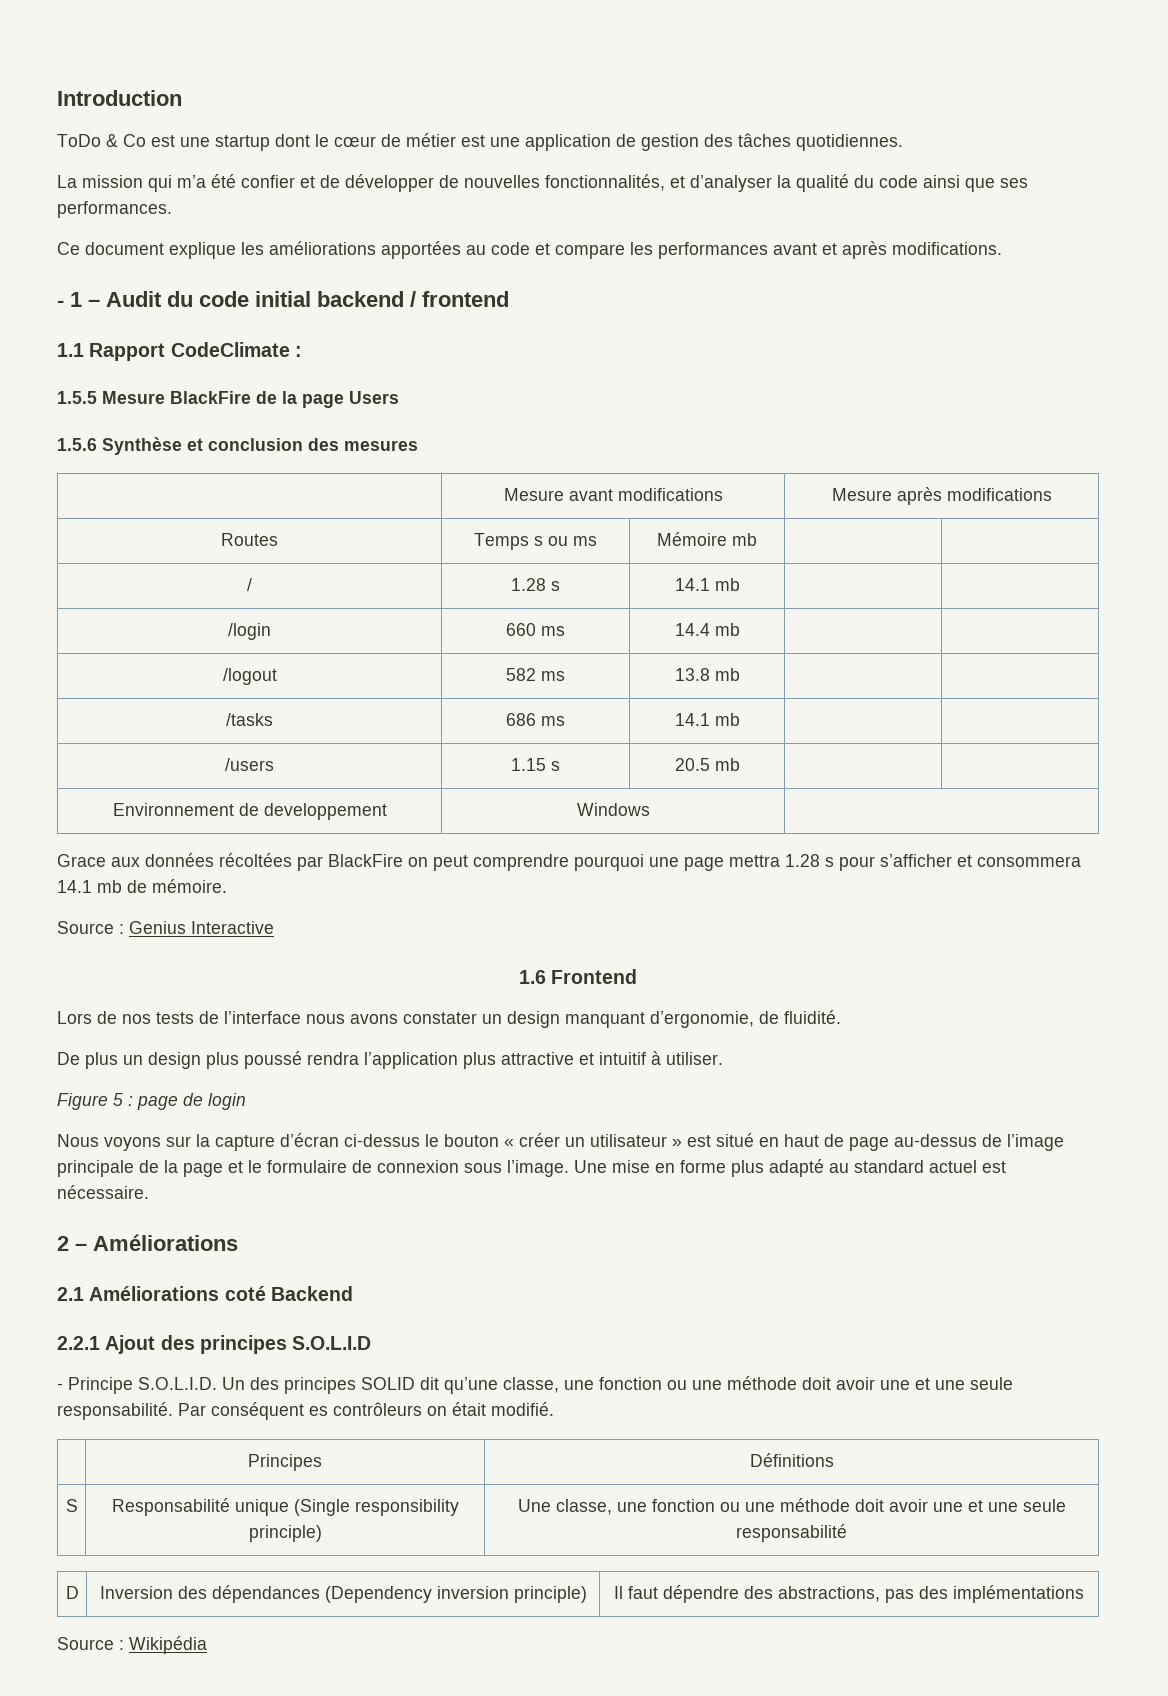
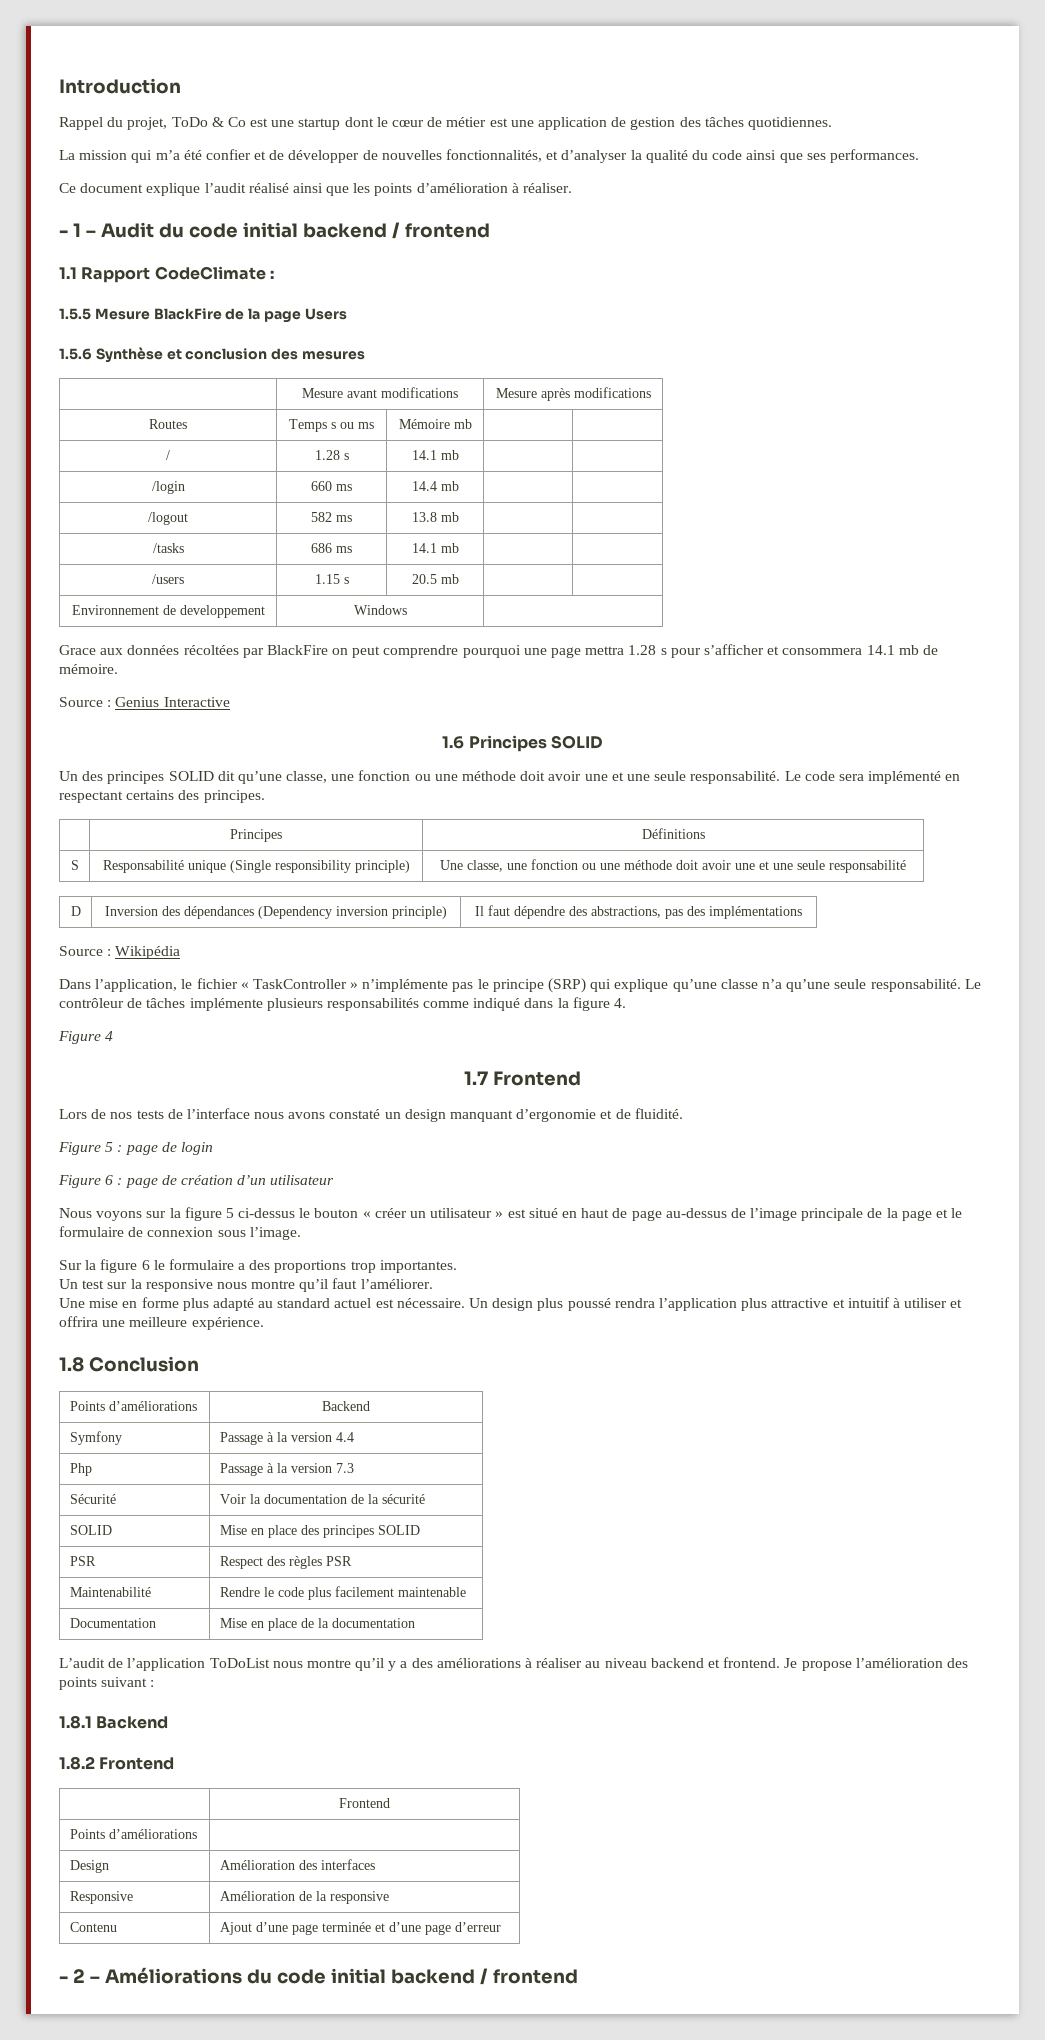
(182, 98) none -> [59,117,168,130] Rappel du projet,
[241,241,1002,259] les améliorations apportées au code et compare les performances avant et après modifications. -> [204,183,573,196] l’audit réalisé ainsi que les points d’amélioration à réaliser.
[551,969,638,984] [57,1010,841,1028] [57,1051,723,1069] [57,1093,246,1110] [57,1133,1064,1151] [57,1159,1006,1177] [57,1185,149,1199] [57,1234,238,1251] [57,1286,353,1301] [57,1335,372,1354] [57,1377,217,1394] Frontend // Lors de nos tests de l’interface nous avons constater un design manquant d’ergonomie, de fluidité. // De plus un design plus poussé rendra l’application plus attractive et intuitif à utiliser. // Figure 5 : page de login // Nous voyons sur la capture d’écran ci-dessus le bouton « créer un utilisateur » est situé en haut de page au-dessus de l’image principale de la page et le formulaire de connexion sous l’image. Une mise en forme plus adapté au standard actuel est nécessaire. // 2 – Améliorations // 2.1 Améliorations coté Backend // 2.2.1 Ajout des principes S.O.L.I.D // - Principe S.O.L.I.D. -> [468,735,603,752] Principes SOLID //
[178,1402,554,1420] Par conséquent es contrôleurs on était modifié. -> [784,771,961,784] [59,790,265,803] Le code sera implémenté en respectant certains des principes.
(207, 1645) none -> [59,978,981,993] [59,997,627,1011] [58,1031,114,1044] [464,1071,581,1086] [59,1108,683,1122] [58,1142,213,1155] [58,1175,335,1188] [59,1207,963,1221] [59,1226,301,1240] [59,1259,457,1273] [59,1278,433,1292] [59,1297,963,1311] [59,1316,264,1330] [59,1356,199,1372] [69,1401,197,1411] [322,1401,370,1411] [69,1431,122,1445] [219,1432,354,1445] [69,1463,92,1476] [219,1463,354,1476] [69,1494,116,1504] [219,1494,425,1504] [69,1525,112,1535] [219,1525,420,1538] [69,1556,96,1566] [219,1556,352,1569] [69,1587,151,1597] [219,1586,466,1600] [69,1618,156,1628] [219,1618,415,1631] [59,1657,968,1671] [59,1677,155,1690] [59,1715,169,1729] [59,1756,175,1770] [339,1798,390,1808] [69,1829,197,1839] [69,1860,109,1873] [219,1859,375,1870] [69,1891,133,1904] [219,1891,389,1904] [69,1922,117,1932] [219,1922,501,1935] [59,1967,578,1985] // Dans l’application, le fichier « TaskController » n’implémente pas le principe (SRP) qui explique qu’une classe n’a qu’une seule responsabilité. Le contrôleur de tâches implémente plusieurs responsabilités comme indiqué dans la figure 4. // Figure 4 // 1.7 Frontend // Lors de nos tests de l’interface nous avons constaté un design manquant d’ergonomie et de fluidité. // Figure 5 : page de login // Figure 6 : page de création d’un utilisateur // Nous voyons sur la figure 5 ci-dessus le bouton « créer un utilisateur » est situé en haut de page au-dessus de l’image principale de la page et le formulaire de connexion sous l’image. // Sur la figure 6 le formulaire a des proportions trop importantes. // Un test sur la responsive nous montre qu’il faut l’améliorer. // Une mise en forme plus adapté au standard actuel est nécessaire. Un design plus poussé rendra l’application plus attractive et intuitif à utiliser et offrira une meilleure expérience. // 1.8 Conclusion // Points d’améliorations | Backend // Symfony | Passage à la version 4.4 // Php | Passage à la version 7.3 // Sécurité | Voir la documentation de la sécurité // SOLID | Mise en place des principes SOLID // PSR | Respect des règles PSR // Maintenabilité | Rendre le code plus facilement maintenable // Documentation | Mise en place de la documentation // L’audit de l’application ToDoList nous montre qu’il y a des améliorations à réaliser au niveau backend et frontend. Je propose l’amélioration des points suivant : // 1.8.1 Backend // 1.8.2 Frontend // | Frontend // Points d’améliorations | // Design | Amélioration des interfaces // Responsive | Amélioration de la responsive // Contenu | Ajout d’une page terminée et d’une page d’erreur // - 2 – Améliorations du code initial backend / frontend

